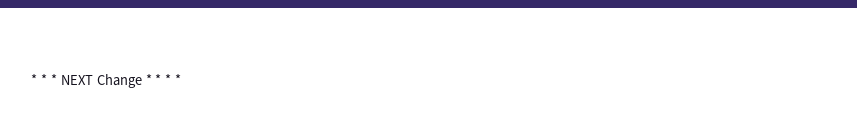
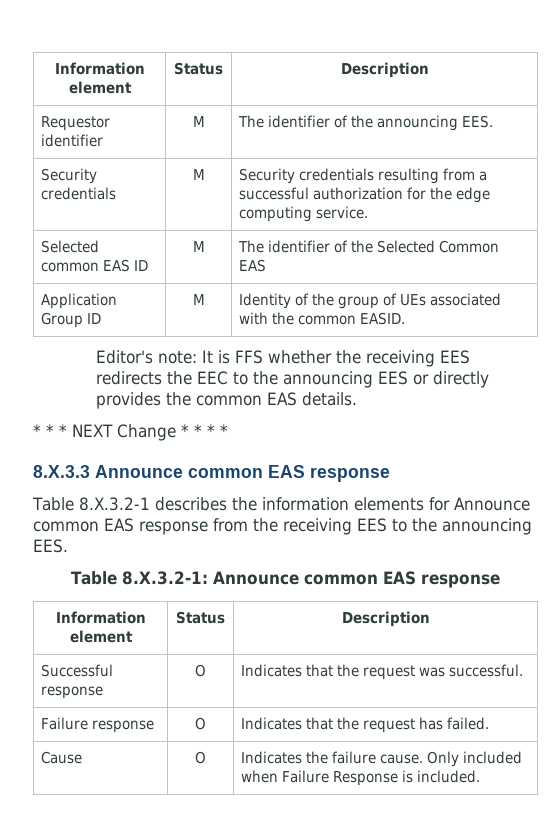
(31, 79) none -> [54,62,145,75] [68,81,132,94] [174,62,223,75] [340,62,429,78] [40,116,110,131] [40,134,103,147] [192,116,205,127] [237,115,494,131] [40,168,97,184] [40,187,116,200] [192,169,205,180] [238,168,488,184] [238,187,491,203] [238,206,368,222] [40,240,99,253] [40,259,148,272] [192,241,205,252] [237,240,500,253] [238,259,266,272] [40,293,117,309] [40,312,101,328] [192,294,205,305] [238,293,502,309] [238,312,406,325] [96,350,471,367] [96,371,490,388] [96,392,358,409] Information element | Status | Description // Requestor identifier | M | The identifier of the announcing EES. // Security credentials | M | Security credentials resulting from a successful authorization for the edge computing service. // Selected common EAS ID | M | The identifier of the Selected Common EAS // Application Group ID | M | Identity of the group of UEs associated with the common EASID. // Editor's note: It is FFS whether the receiving EES redirects the EEC to the announcing EES or directly provides the common EAS details. //
(182, 79) none -> [33,465,390,482] [32,497,530,511] [33,518,532,535] [33,539,68,553] [71,571,500,588] [55,611,146,624] [69,630,133,643] [176,611,225,624] [341,611,430,627] [40,664,113,677] [40,686,103,699] [195,664,206,677] [240,664,524,680] [40,717,154,733] [195,717,206,730] [240,717,490,733] [40,751,82,764] [195,751,206,764] [240,751,523,767] [240,770,481,786] // 8.X.3.3 Announce common EAS response // Table 8.X.3.2-1 describes the information elements for Announce common EAS response from the receiving EES to the announcing EES. // Table 8.X.3.2-1: Announce common EAS response // Information element | Status | Description // Successful response | O | Indicates that the request was successful. // Failure response | O | Indicates that the request has failed. // Cause | O | Indicates the failure cause. Only included when Failure Response is included.

